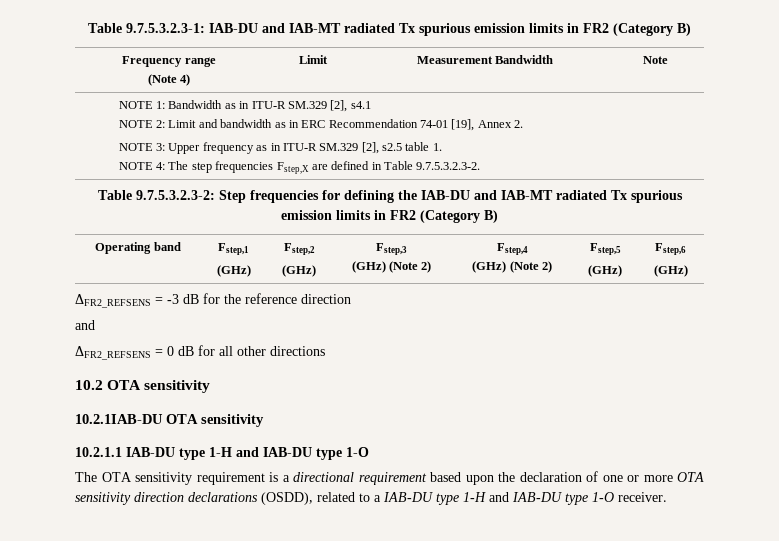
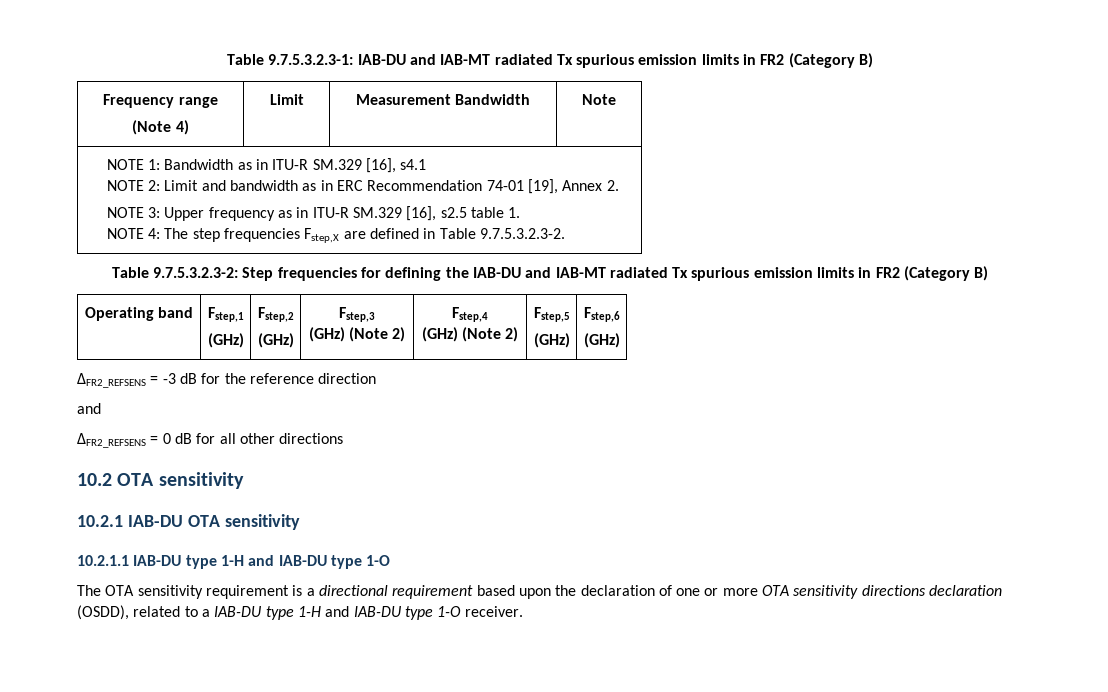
[330,100,348,112] [2], -> [365,158,396,173] [16],
[361,142,379,154] [2], -> [406,206,437,221] [16],
[75,414,163,424] 10.2.1IAB-DU -> [77,515,183,527] 10.2.1 IAB-DU
[134,492,258,502] direction declarations -> [861,585,1003,596] directions declaration

